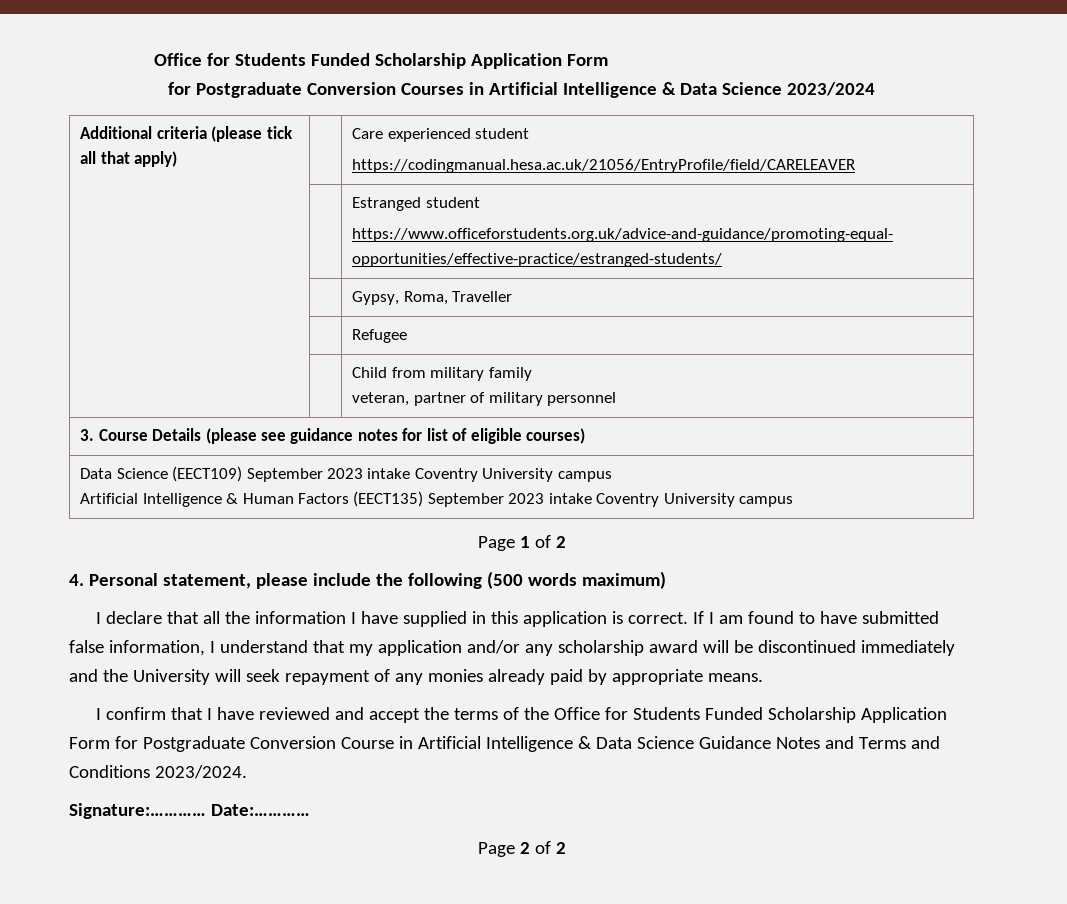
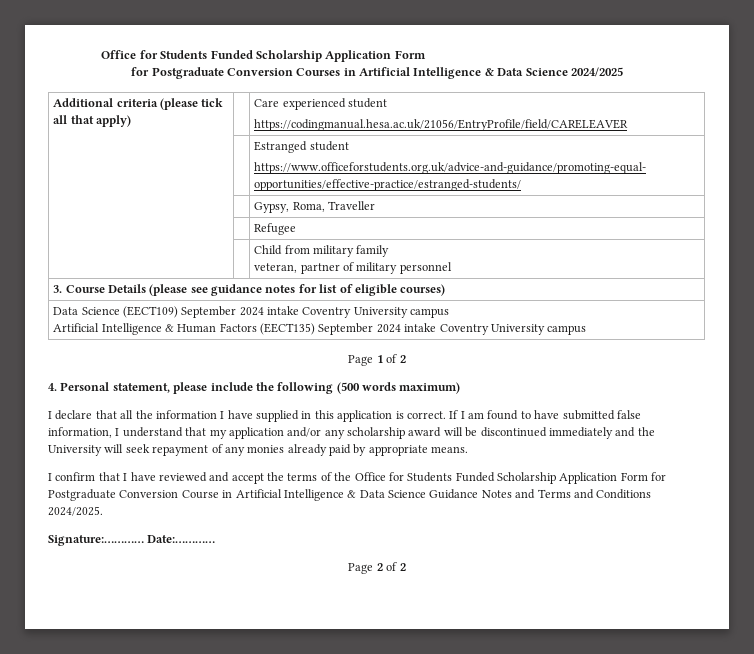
[786,82,875,96] 2023/2024 -> [570,67,623,77] 2024/2025
[326,468,363,479] 2023 -> [239,307,264,316] 2024
[508,493,545,504] 2023 -> [376,324,401,333] 2024
[154,765,247,779] 2023/2024. -> [48,506,103,516] 2024/2025.

